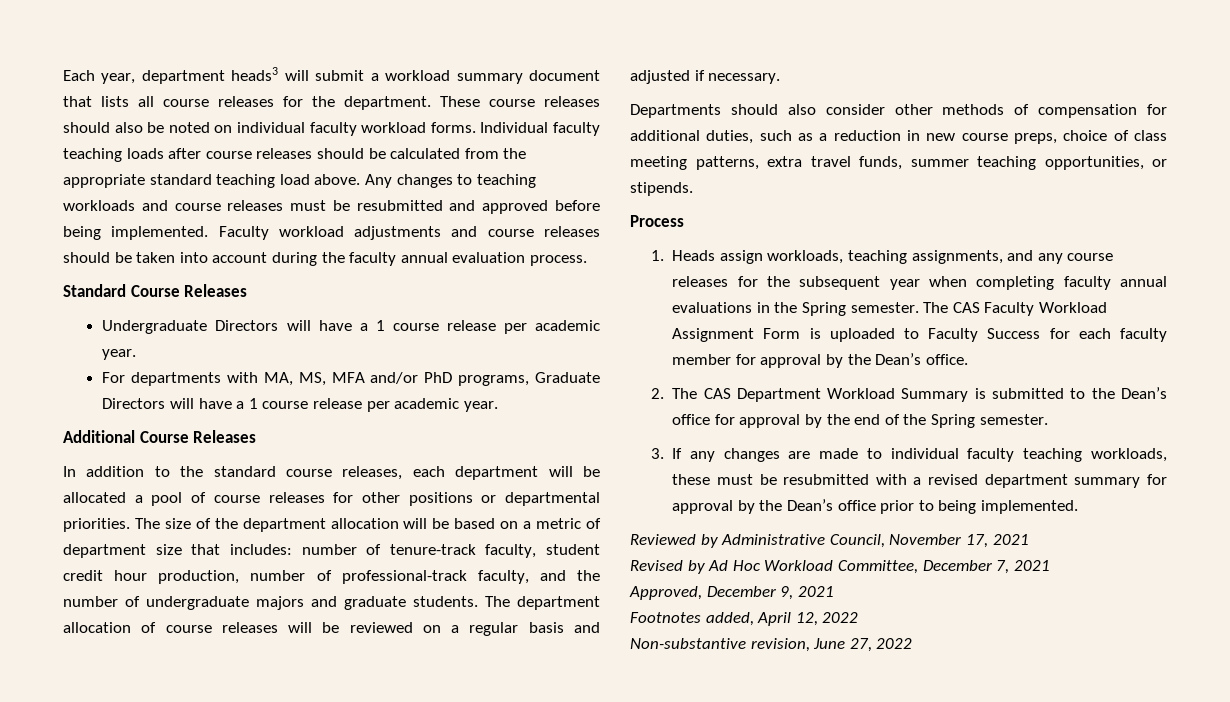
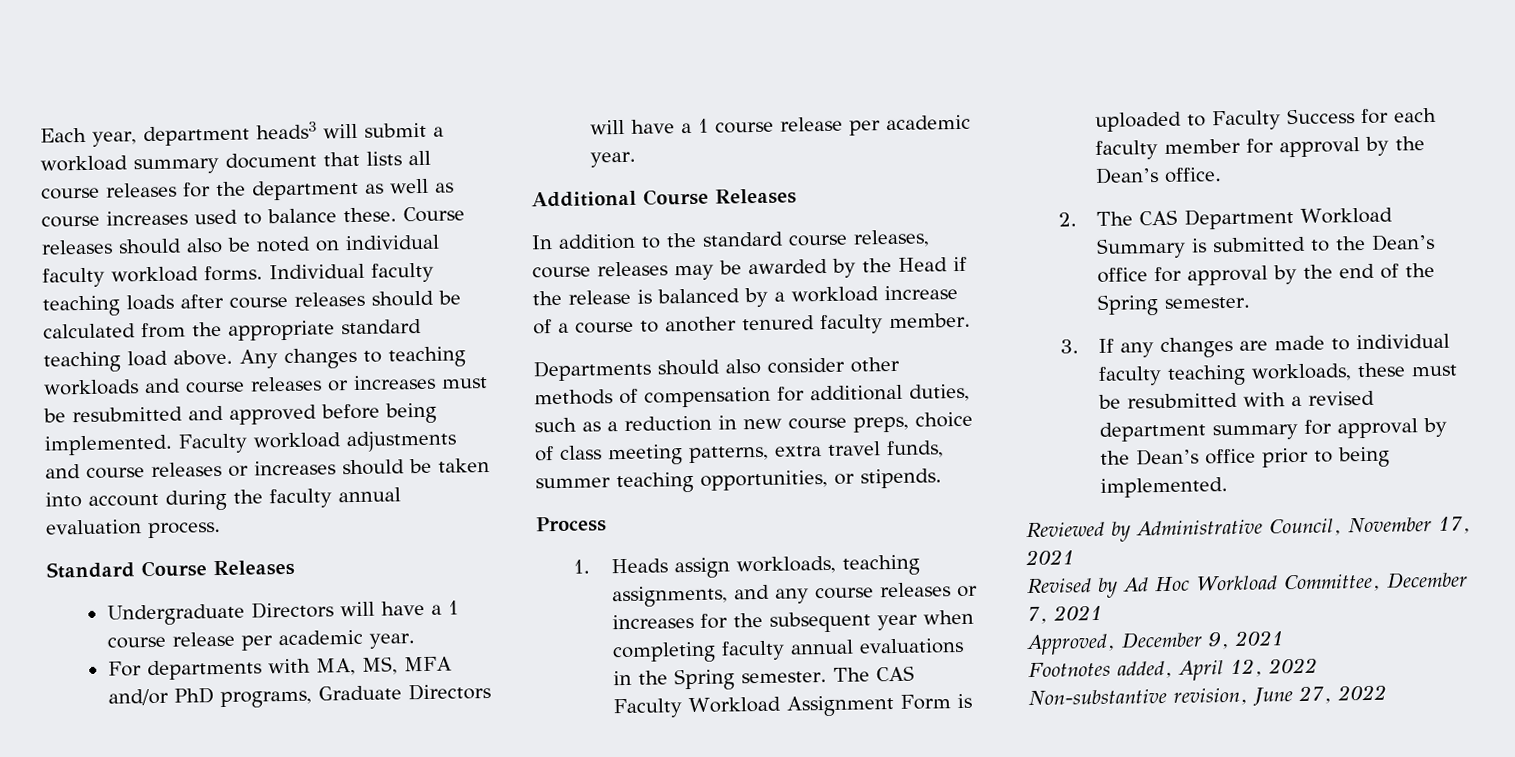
[344,96,535,110] department. These course -> [252,178,454,201] [41,206,465,228] department as well as course increases used to balance these. Course
(284, 205) none -> [327,374,436,392] or increases
(600, 231) none -> [228,460,336,477] or increases
[412,466,600,480] [63,492,600,506] [63,518,601,532] [63,544,600,558] [63,570,600,584] [63,596,600,610] [63,622,600,636] [630,70,781,84] each department will be allocated a pool of course releases for other positions or departmental priorities. The size of the department allocation will be based on a metric of department size that includes: number of tenure-track faculty, student credit hour production, number of professional-track faculty, and the number of undergraduate majors and graduate students. The department allocation of course releases will be reviewed on a regular basis and adjusted if necessary. -> [532,256,967,281] [532,285,958,308] [533,312,971,335] course releases may be awarded by the Head if the release is balanced by a workload increase of a course to another tenured faculty member.
(729, 281) none -> [956,585,978,598] [611,613,694,630] or increases

